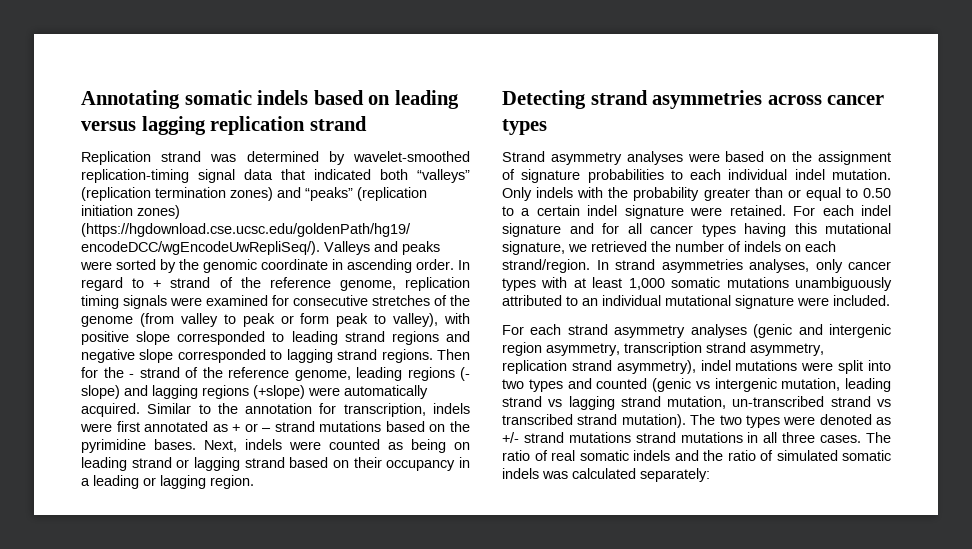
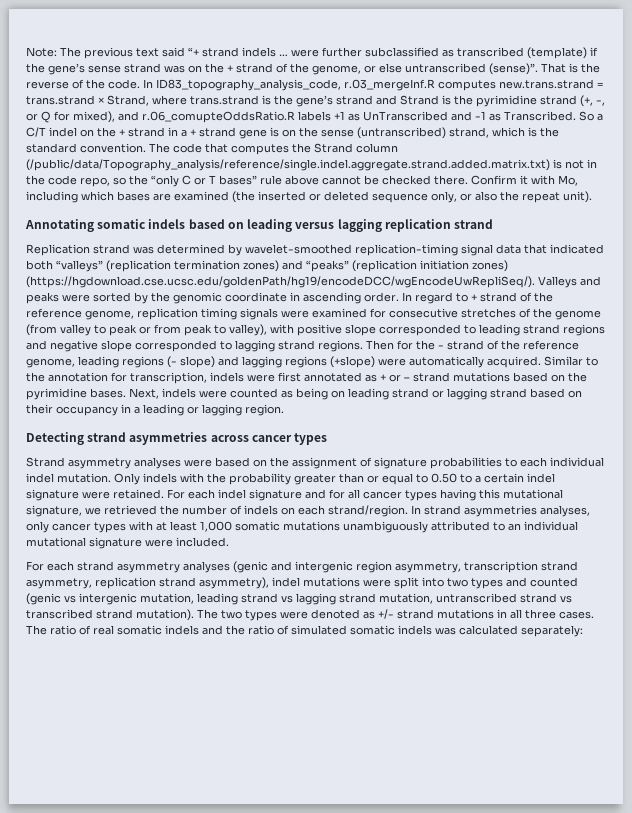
(81, 99) none -> [26,47,598,59] [26,63,600,75] [26,79,603,91] [26,95,605,107] [26,111,603,123] [26,127,559,139] [26,143,398,155] [26,159,597,171] [26,175,578,187] [26,191,592,203] Note: The previous text said “+ strand indels … were further subclassified as transcribed (template) if the gene’s sense strand was on the + strand of the genome, or else untranscribed (sense)”. That is the reverse of the code. In ID83_topography_analysis_code, r.03_mergeInf.R computes new.trans.strand = trans.strand × Strand, where trans.strand is the gene’s strand and Strand is the pyrimidine strand (+, -, or Q for mixed), and r.06_comupteOddsRatio.R labels +1 as UnTranscribed and -1 as Transcribed. So a C/T indel on the + strand in a + strand gene is on the sense (untranscribed) strand, which is the standard convention. The code that computes the Strand column (/public/data/Topography_analysis/reference/single.indel.aggregate.strand.added.matrix.txt) is not in the code repo, so the “only C or T bases” rule above cannot be checked there. Confirm it with Mo, including which bases are examined (the inserted or deleted sequence only, or also the repeat unit). //
[300,313,330,324] form -> [154,324,181,334] from
[732,396,825,407] un-transcribed -> [436,593,517,603] untranscribed
[635,432,743,443] strand mutations -> (494, 614) none

